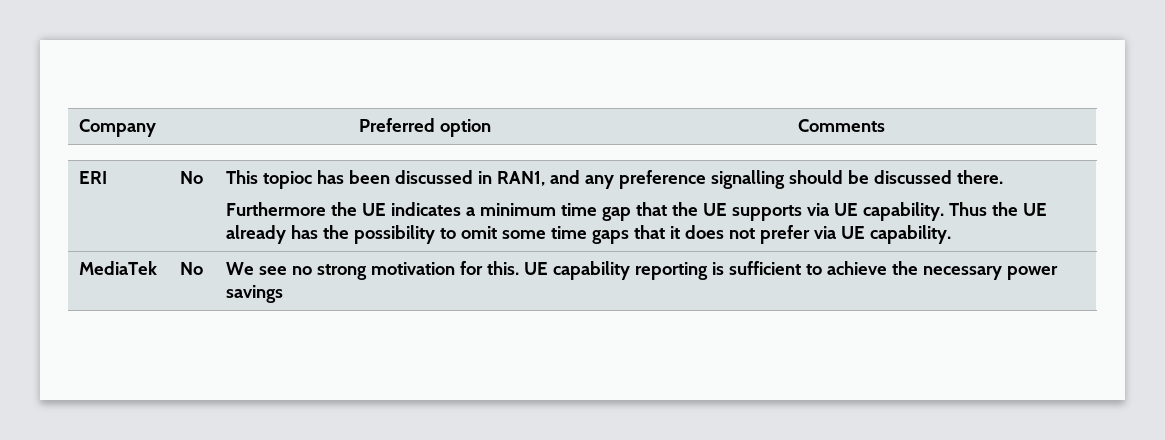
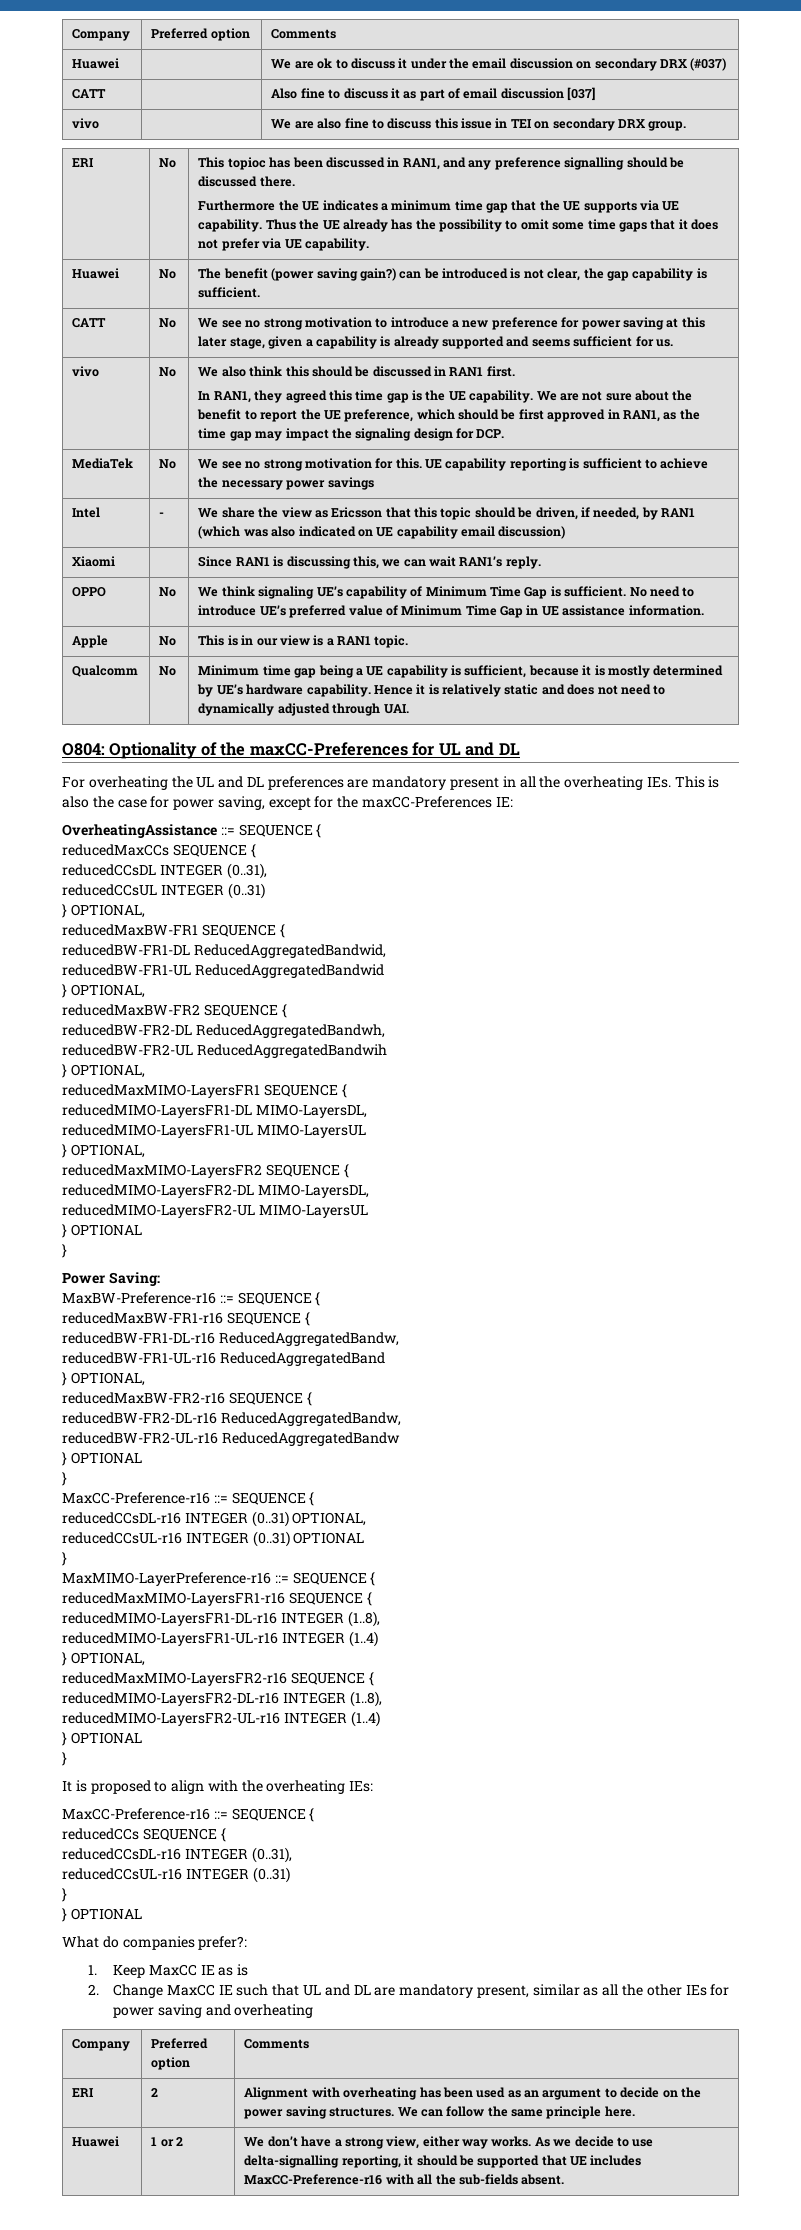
[79,119,157,137] [359,118,492,137] [798,119,886,132] Company | Preferred option | Comments -> [72,29,131,41] [151,28,250,41] [271,29,337,39] [72,58,120,69] [271,58,727,71] [72,89,107,99] [271,87,596,101] [72,118,100,129] [271,118,687,131] Company | Preferred option | Comments // Huawei | | We are ok to discuss it under the email discussion on secondary DRX (#037) // CATT | | Also fine to discuss it as part of email discussion [037] // vivo | | We are also fine to discuss this issue in TEI on secondary DRX group.
(951, 234) none -> [72,268,120,279] [159,269,177,279] [198,268,707,281] [198,287,261,298] [72,318,107,328] [159,318,177,328] [198,317,705,330] [198,336,673,349] [72,366,100,377] [159,367,177,377] [198,366,515,377] [198,390,693,403] [197,409,700,422] [198,428,505,441] // Huawei | No | The benefit (power saving gain?) can be introduced is not clear, the gap capability is sufficient. // CATT | No | We see no strong motivation to introduce a new preference for power saving at this later stage, given a capability is already supported and seems sufficient for us. // vivo | No | We also think this should be discussed in RAN1 first. // In RAN1, they agreed this time gap is the UE capability. We are not sure about the benefit to report the UE preference, which should be first approved in RAN1, as the time gap may impact the signaling design for DCP.
(284, 294) none -> [72,507,101,518] [159,512,165,517] [198,507,696,520] [198,526,566,539] [72,556,116,567] [198,556,541,569] [72,587,107,597] [159,587,177,597] [198,586,695,599] [198,605,704,618] [72,635,109,648] [159,636,177,646] [198,635,409,648] [72,665,139,677] [159,666,177,676] [198,665,724,678] [197,684,666,697] [198,703,409,716] [62,742,520,759] [62,776,720,790] [62,796,513,810] [62,824,322,838] [62,844,256,858] [62,863,267,879] [62,883,265,899] [62,904,145,918] [62,924,285,938] [62,944,386,958] [62,964,384,978] [62,984,145,998] [62,1004,287,1018] [62,1024,385,1038] [62,1044,387,1058] [62,1064,145,1078] [62,1084,347,1098] [62,1104,367,1118] [62,1124,366,1138] [62,1144,145,1158] [62,1164,349,1178] [62,1184,369,1198] [62,1204,368,1218] [62,1224,142,1238] [62,1244,67,1258] [62,1272,160,1286] [62,1292,321,1306] [62,1312,310,1326] [62,1332,399,1346] [62,1352,385,1366] [62,1372,145,1386] [62,1392,312,1406] [62,1412,401,1426] [62,1432,400,1446] [62,1452,142,1466] [62,1472,67,1486] [62,1492,315,1506] [62,1511,367,1527] [62,1531,365,1547] [62,1552,67,1566] [62,1572,376,1586] [62,1592,372,1606] [62,1611,380,1627] [62,1631,378,1647] [62,1652,145,1666] [62,1672,374,1686] [62,1691,382,1707] [62,1711,380,1727] [62,1732,142,1746] [62,1752,67,1766] [62,1780,374,1794] [62,1808,315,1822] [62,1828,226,1842] [62,1847,292,1863] [62,1867,290,1883] [62,1888,67,1902] [62,1908,142,1922] [62,1936,248,1950] [87,1964,249,1978] [87,1984,730,1998] [113,2004,314,2018] [72,2039,131,2051] [151,2038,209,2049] [151,2057,191,2070] [244,2039,310,2049] [72,2088,95,2097] [151,2088,159,2097] [244,2087,701,2100] [244,2106,635,2119] [72,2136,120,2147] [151,2137,184,2147] [244,2136,654,2149] [244,2155,642,2168] [244,2174,565,2185] // Intel | - | We share the view as Ericsson that this topic should be driven, if needed, by RAN1 (which was also indicated on UE capability email discussion) // Xiaomi | | Since RAN1 is discussing this, we can wait RAN1’s reply. // OPPO | No | We think signaling UE’s capability of Minimum Time Gap is sufficient. No need to introduce UE’s preferred value of Minimum Time Gap in UE assistance information. // Apple | No | This is in our view is a RAN1 topic. // Qualcomm | No | Minimum time gap being a UE capability is sufficient, because it is mostly determined by UE’s hardware capability. Hence it is relatively static and does not need to dynamically adjusted through UAI. // O804: Optionality of the maxCC-Preferences for UL and DL // For overheating the UL and DL preferences are mandatory present in all the overheating IEs. This is also the case for power saving, except for the maxCC-Preferences IE: // OverheatingAssistance ::= SEQUENCE { // reducedMaxCCs SEQUENCE { // reducedCCsDL INTEGER (0..31), // reducedCCsUL INTEGER (0..31) // } OPTIONAL, // reducedMaxBW-FR1 SEQUENCE { // reducedBW-FR1-DL ReducedAggregatedBandwid, // reducedBW-FR1-UL ReducedAggregatedBandwid // } OPTIONAL, // reducedMaxBW-FR2 SEQUENCE { // reducedBW-FR2-DL ReducedAggregatedBandwh, // reducedBW-FR2-UL ReducedAggregatedBandwih // } OPTIONAL, // reducedMaxMIMO-LayersFR1 SEQUENCE { // reducedMIMO-LayersFR1-DL MIMO-LayersDL, // reducedMIMO-LayersFR1-UL MIMO-LayersUL // } OPTIONAL, // reducedMaxMIMO-LayersFR2 SEQUENCE { // reducedMIMO-LayersFR2-DL MIMO-LayersDL, // reducedMIMO-LayersFR2-UL MIMO-LayersUL // } OPTIONAL // } // Power Saving: // MaxBW-Preference-r16 ::= SEQUENCE { // reducedMaxBW-FR1-r16 SEQUENCE { // reducedBW-FR1-DL-r16 ReducedAggregatedBandw, // reducedBW-FR1-UL-r16 ReducedAggregatedBand // } OPTIONAL, // reducedMaxBW-FR2-r16 SEQUENCE { // reducedBW-FR2-DL-r16 ReducedAggregatedBandw, // reducedBW-FR2-UL-r16 ReducedAggregatedBandw // } OPTIONAL // } // MaxCC-Preference-r16 ::= SEQUENCE { // reducedCCsDL-r16 INTEGER (0..31) OPTIONAL, // reducedCCsUL-r16 INTEGER (0..31) OPTIONAL // } // MaxMIMO-LayerPreference-r16 ::= SEQUENCE { // reducedMaxMIMO-LayersFR1-r16 SEQUENCE { // reducedMIMO-LayersFR1-DL-r16 INTEGER (1..8), // reducedMIMO-LayersFR1-UL-r16 INTEGER (1..4) // } OPTIONAL, // reducedMaxMIMO-LayersFR2-r16 SEQUENCE { // reducedMIMO-LayersFR2-DL-r16 INTEGER (1..8), // reducedMIMO-LayersFR2-UL-r16 INTEGER (1..4) // } OPTIONAL // } // It is proposed to align with the overheating IEs: // MaxCC-Preference-r16 ::= SEQUENCE { // reducedCCs SEQUENCE { // reducedCCsDL-r16 INTEGER (0..31), // reducedCCsUL-r16 INTEGER (0..31) // } // } OPTIONAL // What do companies prefer?: // 1. Keep MaxCC IE as is // 2. Change MaxCC IE such that UL and DL are mandatory present, similar as all the other IEs for power saving and overheating // Company | Preferred option | Comments // ERI | 2 | Alignment with overheating has been used as an argument to decide on the power saving structures. We can follow the same principle here. // Huawei | 1 or 2 | We don’t have a strong view, either way works. As we decide to use delta-signalling reporting, it should be supported that UE includes MaxCC-Preference-r16 with all the sub-fields absent.

